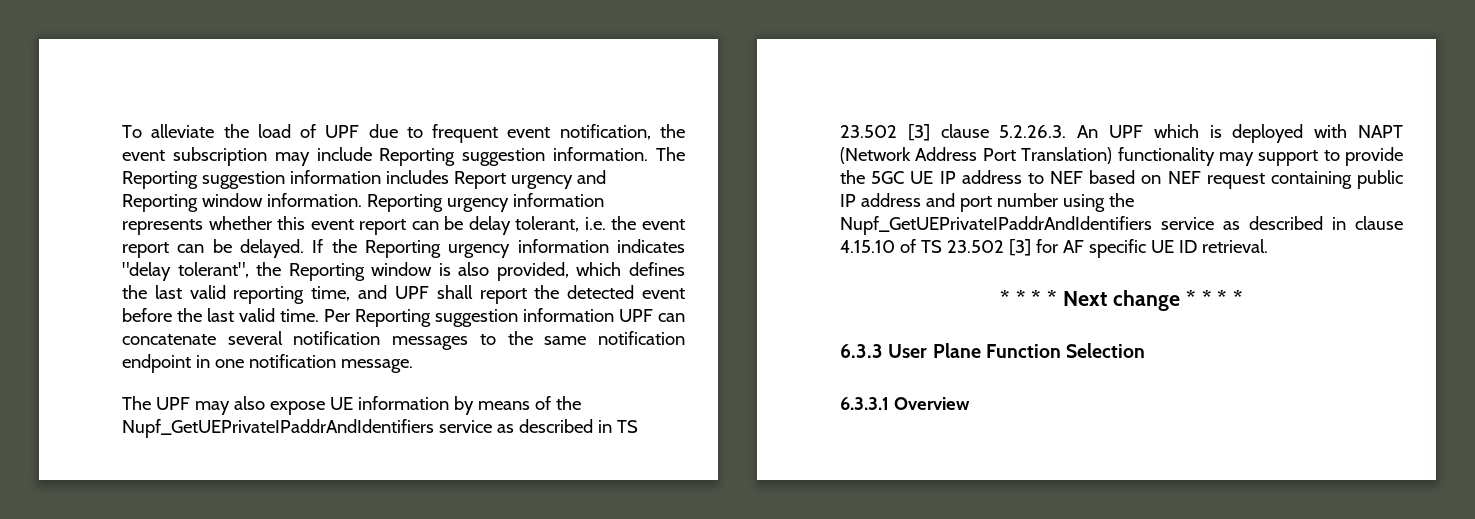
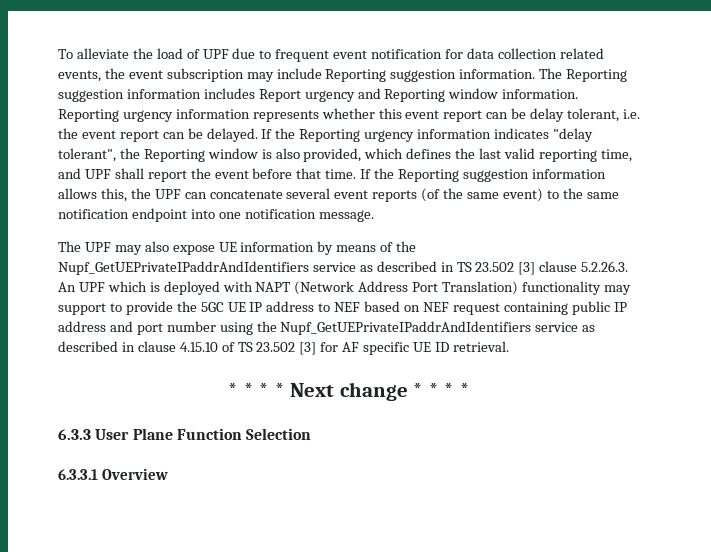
[559,124,651,140] notification, -> [371,48,604,59] [58,70,101,82] notification for data collection related events,
[567,285,635,299] detected -> (211, 173) none
[177,308,685,327] [122,331,469,350] the last valid time. Per Reporting suggestion information UPF can concatenate several notification messages -> [296,168,606,182] [58,188,543,202] that time. If the Reporting suggestion information allows this, the UPF can concatenate several event reports (of the same event)
[195,355,210,368] in -> [190,209,215,219] into

